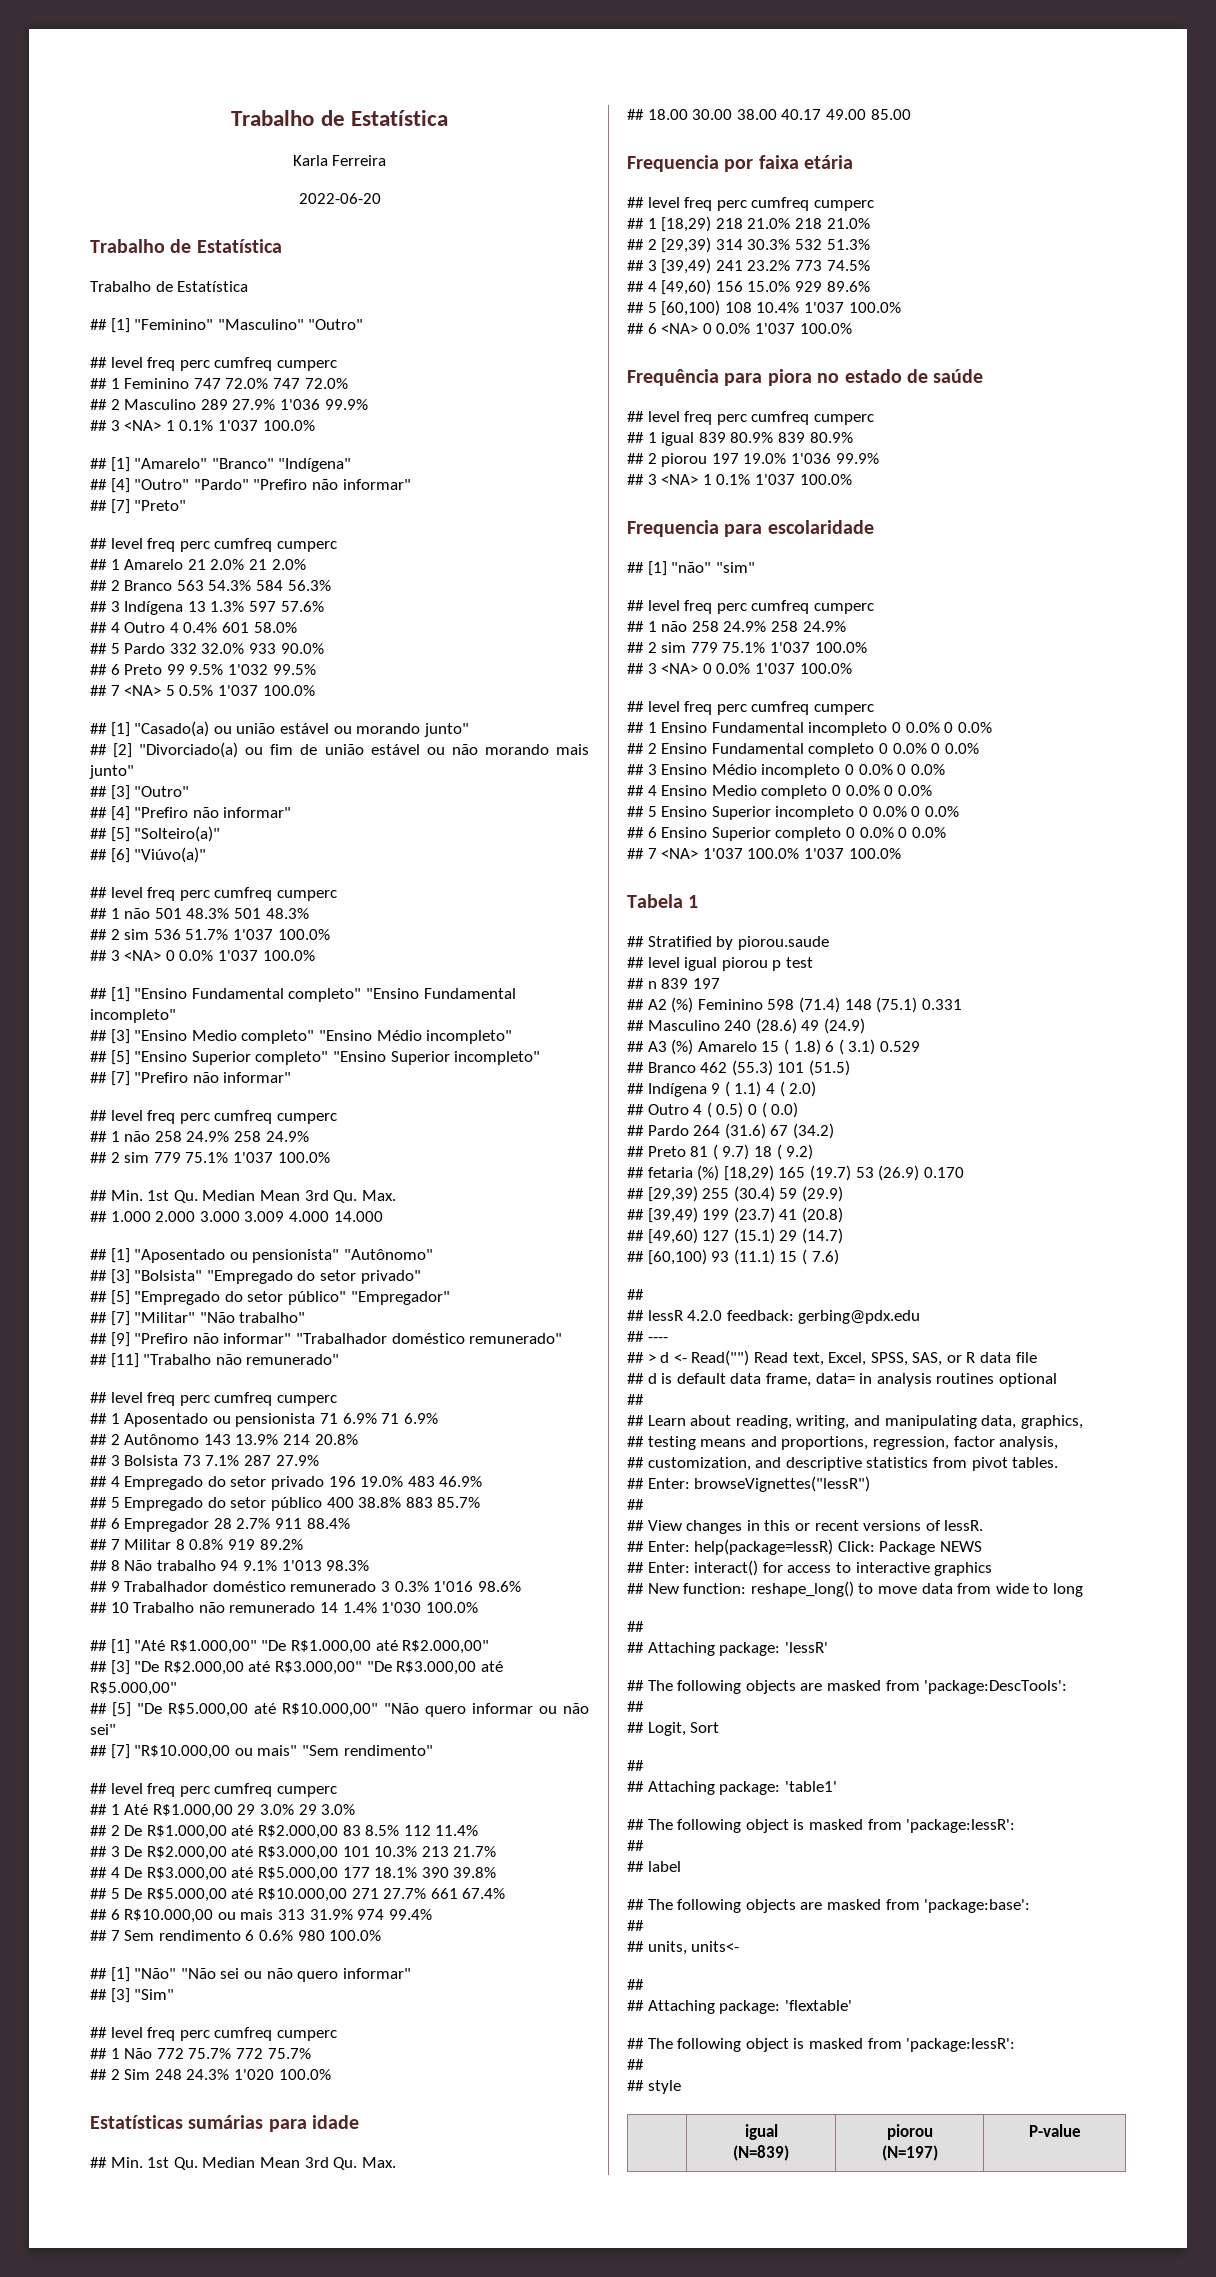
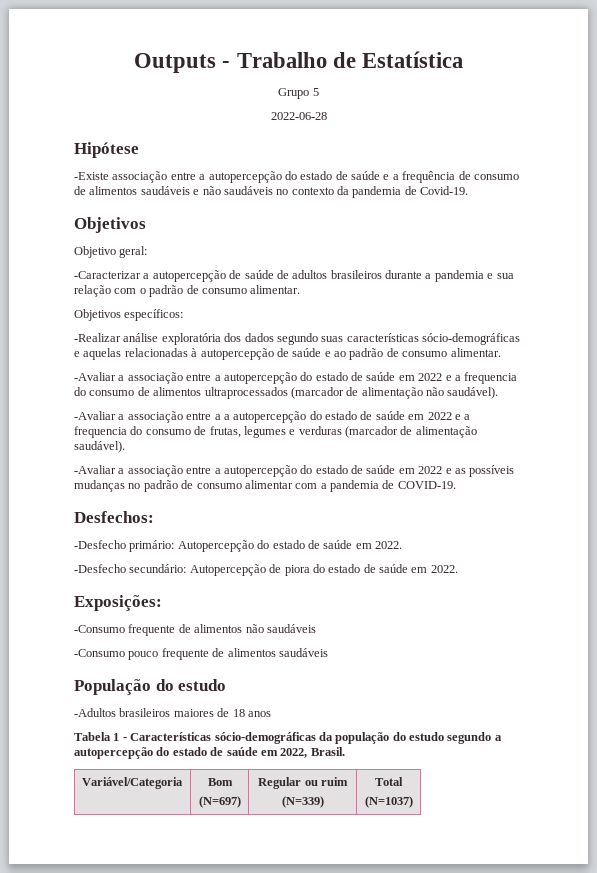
[231,110,448,126] [292,155,387,166] [298,193,381,204] [90,239,282,253] [90,281,249,292] [90,318,364,333] [90,357,337,371] [90,378,348,389] [90,399,368,410] [90,420,315,431] [90,457,352,472] [90,478,411,493] [90,499,187,514] [90,538,337,552] [90,559,306,570] [90,580,331,591] [90,601,324,615] [90,622,297,633] [90,643,324,654] [90,664,316,675] [90,685,315,696] [90,721,469,737] [90,742,589,758] [89,765,134,779] [90,785,190,800] [90,806,292,821] [90,826,221,842] [90,847,207,863] [90,887,337,901] [90,908,309,919] [90,929,330,940] [90,950,315,961] [90,987,516,1002] [90,1009,176,1023] [90,1029,513,1044] [90,1050,541,1065] [90,1071,292,1086] [90,1110,337,1124] [90,1131,309,1142] [90,1152,330,1163] [90,1190,396,1203] [90,1211,383,1222] [90,1248,433,1263] [90,1269,421,1284] [90,1290,450,1305] [90,1311,306,1326] [90,1332,563,1347] [90,1353,340,1368] [90,1392,337,1406] [90,1413,438,1427] [90,1434,358,1445] [90,1455,319,1466] [90,1476,483,1490] [90,1497,481,1511] [90,1518,350,1532] [90,1539,303,1550] [90,1560,370,1571] [90,1581,521,1592] [90,1602,478,1613] [90,1639,490,1654] [90,1660,503,1675] [90,1682,177,1696] [90,1702,589,1717] [90,1724,116,1735] [90,1744,433,1759] [90,1783,337,1797] [90,1804,356,1818] [90,1825,479,1839] [90,1846,497,1860] [90,1867,497,1881] [90,1888,506,1902] [90,1909,432,1923] [90,1930,382,1941] [90,1967,411,1982] [90,1988,175,2003] [90,2027,337,2041] [90,2048,311,2059] [90,2069,331,2080] [90,2115,360,2132] [90,2157,396,2170] [627,109,911,120] [627,155,854,172] [627,197,874,211] [627,216,870,232] [627,237,870,253] [627,258,870,274] [627,279,870,295] [627,300,901,316] [627,323,852,334] [627,369,984,386] [627,411,874,425] [627,432,853,446] [627,453,879,467] [627,474,852,485] [627,520,874,537] [627,561,755,576] [627,600,874,614] [627,621,846,632] [627,642,867,653] [627,663,852,674] [627,701,874,715] [627,722,992,736] [627,743,979,757] [627,764,945,778] [627,785,932,799] [627,806,959,820] [627,827,946,841] [627,848,901,859] [627,894,699,908] [627,936,829,950] [627,957,813,971] [627,978,720,989] [627,997,962,1013] [627,1018,865,1034] [627,1039,920,1055] [627,1060,850,1076] [627,1081,817,1097] [627,1102,799,1118] [627,1123,834,1139] [627,1144,814,1160] [627,1165,964,1181] [627,1186,843,1202] [627,1207,843,1223] [627,1228,843,1244] [627,1249,839,1265] [627,1289,644,1300] [627,1310,921,1324] [627,1331,668,1342] [627,1350,1037,1366] [627,1373,1057,1387] [627,1394,644,1405] [627,1415,1083,1429] [627,1436,1059,1450] [627,1457,1059,1471] [627,1476,871,1492] [627,1499,644,1510] [627,1520,984,1534] [627,1539,982,1555] [627,1560,993,1576] [627,1581,1083,1597] [627,1621,644,1632] [627,1642,828,1656] [627,1680,1068,1694] [627,1701,644,1712] [627,1722,720,1736] [627,1760,644,1771] [627,1781,837,1795] [627,1819,1016,1833] [627,1840,644,1851] [627,1861,681,1872] [627,1899,1031,1913] [627,1920,644,1931] [627,1941,740,1955] [627,1979,644,1990] [627,2000,852,2014] [627,2038,1016,2052] [627,2059,644,2070] [627,2080,681,2094] [744,2124,778,2140] [733,2145,789,2161] [886,2124,933,2140] [881,2145,938,2161] [1028,2124,1081,2137] Trabalho de Estatística // Karla Ferreira // 2022-06-20 // Trabalho de Estatística // Trabalho de Estatística // ## [1] "Feminino" "Masculino" "Outro" // ## level freq perc cumfreq cumperc // ## 1 Feminino 747 72.0% 747 72.0% // ## 2 Masculino 289 27.9% 1'036 99.9% // ## 3 <NA> 1 0.1% 1'037 100.0% // ## [1] "Amarelo" "Branco" "Indígena" // ## [4] "Outro" "Pardo" "Prefiro não informar" // ## [7] "Preto" // ## level freq perc cumfreq cumperc // ## 1 Amarelo 21 2.0% 21 2.0% // ## 2 Branco 563 54.3% 584 56.3% // ## 3 Indígena 13 1.3% 597 57.6% // ## 4 Outro 4 0.4% 601 58.0% // ## 5 Pardo 332 32.0% 933 90.0% // ## 6 Preto 99 9.5% 1'032 99.5% // ## 7 <NA> 5 0.5% 1'037 100.0% // ## [1] "Casado(a) ou união estável ou morando junto" // ## [2] "Divorciado(a) ou fim de união estável ou não morando mais junto" // ## [3] "Outro" // ## [4] "Prefiro não informar" // ## [5] "Solteiro(a)" // ## [6] "Viúvo(a)" // ## level freq perc cumfreq cumperc // ## 1 não 501 48.3% 501 48.3% // ## 2 sim 536 51.7% 1'037 100.0% // ## 3 <NA> 0 0.0% 1'037 100.0% // ## [1] "Ensino Fundamental completo" "Ensino Fundamental incompleto" // ## [3] "Ensino Medio completo" "Ensino Médio incompleto" // ## [5] "Ensino Superior completo" "Ensino Superior incompleto" // ## [7] "Prefiro não informar" // ## level freq perc cumfreq cumperc // ## 1 não 258 24.9% 258 24.9% // ## 2 sim 779 75.1% 1'037 100.0% // ## Min. 1st Qu. Median Mean 3rd Qu. Max. // ## 1.000 2.000 3.000 3.009 4.000 14.000 // ## [1] "Aposentado ou pensionista" "Autônomo" // ## [3] "Bolsista" "Empregado do setor privado" // ## [5] "Empregado do setor público" "Empregador" // ## [7] "Militar" "Não trabalho" // ## [9] "Prefiro não informar" "Trabalhador doméstico remunerado" // ## [11] "Trabalho não remunerado" // ## level freq perc cumfreq cumperc // ## 1 Aposentado ou pensionista 71 6.9% 71 6.9% // ## 2 Autônomo 143 13.9% 214 20.8% // ## 3 Bolsista 73 7.1% 287 27.9% // ## 4 Empregado do setor privado 196 19.0% 483 46.9% // ## 5 Empregado do setor público 400 38.8% 883 85.7% // ## 6 Empregador 28 2.7% 911 88.4% // ## 7 Militar 8 0.8% 919 89.2% // ## 8 Não trabalho 94 9.1% 1'013 98.3% // ## 9 Trabalhador doméstico remunerado 3 0.3% 1'016 98.6% // ## 10 Trabalho não remunerado 14 1.4% 1'030 100.0% // ## [1] "Até R$1.000,00" "De R$1.000,00 até R$2.000,00" // ## [3] "De R$2.000,00 até R$3.000,00" "De R$3.000,00 até R$5.000,00" // ## [5] "De R$5.000,00 até R$10.000,00" "Não quero informar ou não sei" // ## [7] "R$10.000,00 ou mais" "Sem rendimento" // ## level freq perc cumfreq cumperc // ## 1 Até R$1.000,00 29 3.0% 29 3.0% // ## 2 De R$1.000,00 até R$2.000,00 83 8.5% 112 11.4% // ## 3 De R$2.000,00 até R$3.000,00 101 10.3% 213 21.7% // ## 4 De R$3.000,00 até R$5.000,00 177 18.1% 390 39.8% // ## 5 De R$5.000,00 até R$10.000,00 271 27.7% 661 67.4% // ## 6 R$10.000,00 ou mais 313 31.9% 974 99.4% // ## 7 Sem rendimento 6 0.6% 980 100.0% // ## [1] "Não" "Não sei ou não quero informar" // ## [3] "Sim" // ## level freq perc cumfreq cumperc // ## 1 Não 772 75.7% 772 75.7% // ## 2 Sim 248 24.3% 1'020 100.0% // Estatísticas sumárias para idade // ## Min. 1st Qu. Median Mean 3rd Qu. Max. // ## 18.00 30.00 38.00 40.17 49.00 85.00 // Frequencia por faixa etária // ## level freq perc cumfreq cumperc // ## 1 [18,29) 218 21.0% 218 21.0% // ## 2 [29,39) 314 30.3% 532 51.3% // ## 3 [39,49) 241 23.2% 773 74.5% // ## 4 [49,60) 156 15.0% 929 89.6% // ## 5 [60,100) 108 10.4% 1'037 100.0% // ## 6 <NA> 0 0.0% 1'037 100.0% // Frequência para piora no estado de saúde // ## level freq perc cumfreq cumperc // ## 1 igual 839 80.9% 839 80.9% // ## 2 piorou 197 19.0% 1'036 99.9% // ## 3 <NA> 1 0.1% 1'037 100.0% // Frequencia para escolaridade // ## [1] "não" "sim" // ## level freq perc cumfreq cumperc // ## 1 não 258 24.9% 258 24.9% // ## 2 sim 779 75.1% 1'037 100.0% // ## 3 <NA> 0 0.0% 1'037 100.0% // ## level freq perc cumfreq cumperc // ## 1 Ensino Fundamental incompleto 0 0.0% 0 0.0% // ## 2 Ensino Fundamental completo 0 0.0% 0 0.0% // ## 3 Ensino Médio incompleto 0 0.0% 0 0.0% // ## 4 Ensino Medio completo 0 0.0% 0 0.0% // ## 5 Ensino Superior incompleto 0 0.0% 0 0.0% // ## 6 Ensino Superior completo 0 0.0% 0 0.0% // ## 7 <NA> 1'037 100.0% 1'037 100.0% // Tabela 1 // ## Stratified by piorou.saude // ## level igual piorou p test // ## n 839 197 // ## A2 (%) Feminino 598 (71.4) 148 (75.1) 0.331 // ## Masculino 240 (28.6) 49 (24.9) // ## A3 (%) Amarelo 15 ( 1.8) 6 ( 3.1) 0.529 // ## Branco 462 (55.3) 101 (51.5) // ## Indígena 9 ( 1.1) 4 ( 2.0) // ## Outro 4 ( 0.5) 0 ( 0.0) // ## Pardo 264 (31.6) 67 (34.2) // ## Preto 81 ( 9.7) 18 ( 9.2) // ## fetaria (%) [18,29) 165 (19.7) 53 (26.9) 0.170 // ## [29,39) 255 (30.4) 59 (29.9) // ## [39,49) 199 (23.7) 41 (20.8) // ## [49,60) 127 (15.1) 29 (14.7) // ## [60,100) 93 (11.1) 15 ( 7.6) // ## // ## lessR 4.2.0 feedback: gerbing@pdx.edu // ## ---- // ## > d <- Read("") Read text, Excel, SPSS, SAS, or R data file // ## d is default data frame, data= in analysis routines optional // ## // ## Learn about reading, writing, and manipulating data, graphics, // ## testing means and proportions, regression, factor analysis, // ## customization, and descriptive statistics from pivot tables. // ## Enter: browseVignettes("lessR") // ## // ## View changes in this or recent versions of lessR. // ## Enter: help(package=lessR) Click: Package NEWS // ## Enter: interact() for access to interactive graphics // ## New function: reshape_long() to move data from wide to long // ## // ## Attaching package: 'lessR' // ## The following objects are masked from 'package:DescTools': // ## // ## Logit, Sort // ## // ## Attaching package: 'table1' // ## The following object is masked from 'package:lessR': // ## // ## label // ## The following objects are masked from 'package:base': // ## // ## units, units<- // ## // ## Attaching package: 'flextable' // ## The following object is masked from 'package:lessR': // ## // ## style // | igual // (N=839) | piorou // (N=197) | P-value -> [134,51,463,73] [278,88,319,99] [270,112,327,120] [74,142,139,158] [74,171,519,183] [74,186,469,198] [74,217,146,233] [74,246,148,258] [74,270,514,282] [74,285,301,297] [74,309,184,321] [74,333,520,345] [74,348,501,360] [74,372,518,384] [74,387,499,399] [74,411,471,423] [74,426,477,438] [74,441,125,453] [74,465,515,477] [74,480,456,492] [74,511,154,523] [74,540,402,552] [74,564,458,576] [74,595,162,611] [74,624,316,636] [74,648,328,660] [74,679,227,695] [74,708,271,717] [74,732,502,744] [74,747,345,759] [81,777,183,789] [207,778,233,786] [198,796,241,808] [258,777,348,789] [281,796,324,808] [375,777,403,786] [364,796,413,808] Outputs - Trabalho de Estatística // Grupo 5 // 2022-06-28 // Hipótese // -Existe associação entre a autopercepção do estado de saúde e a frequência de consumo de alimentos saudáveis e não saudáveis no contexto da pandemia de Covid-19. // Objetivos // Objetivo geral: // -Caracterizar a autopercepção de saúde de adultos brasileiros durante a pandemia e sua relação com o padrão de consumo alimentar. // Objetivos específicos: // -Realizar análise exploratória dos dados segundo suas características sócio-demográficas e aquelas relacionadas à autopercepção de saúde e ao padrão de consumo alimentar. // -Avaliar a associação entre a autopercepção do estado de saúde em 2022 e a frequencia do consumo de alimentos ultraprocessados (marcador de alimentação não saudável). // -Avaliar a associação entre a a autopercepção do estado de saúde em 2022 e a frequencia do consumo de frutas, legumes e verduras (marcador de alimentação saudável). // -Avaliar a associação entre a autopercepção do estado de saúde em 2022 e as possíveis mudanças no padrão de consumo alimentar com a pandemia de COVID-19. // Desfechos: // -Desfecho primário: Autopercepção do estado de saúde em 2022. // -Desfecho secundário: Autopercepção de piora do estado de saúde em 2022. // Exposições: // -Consumo frequente de alimentos não saudáveis // -Consumo pouco frequente de alimentos saudáveis // População do estudo // -Adultos brasileiros maiores de 18 anos // Tabela 1 - Características sócio-demográficas da população do estudo segundo a autopercepção do estado de saúde em 2022, Brasil. // Variável/Categoria | Bom // (N=697) | Regular ou ruim // (N=339) | Total // (N=1037)

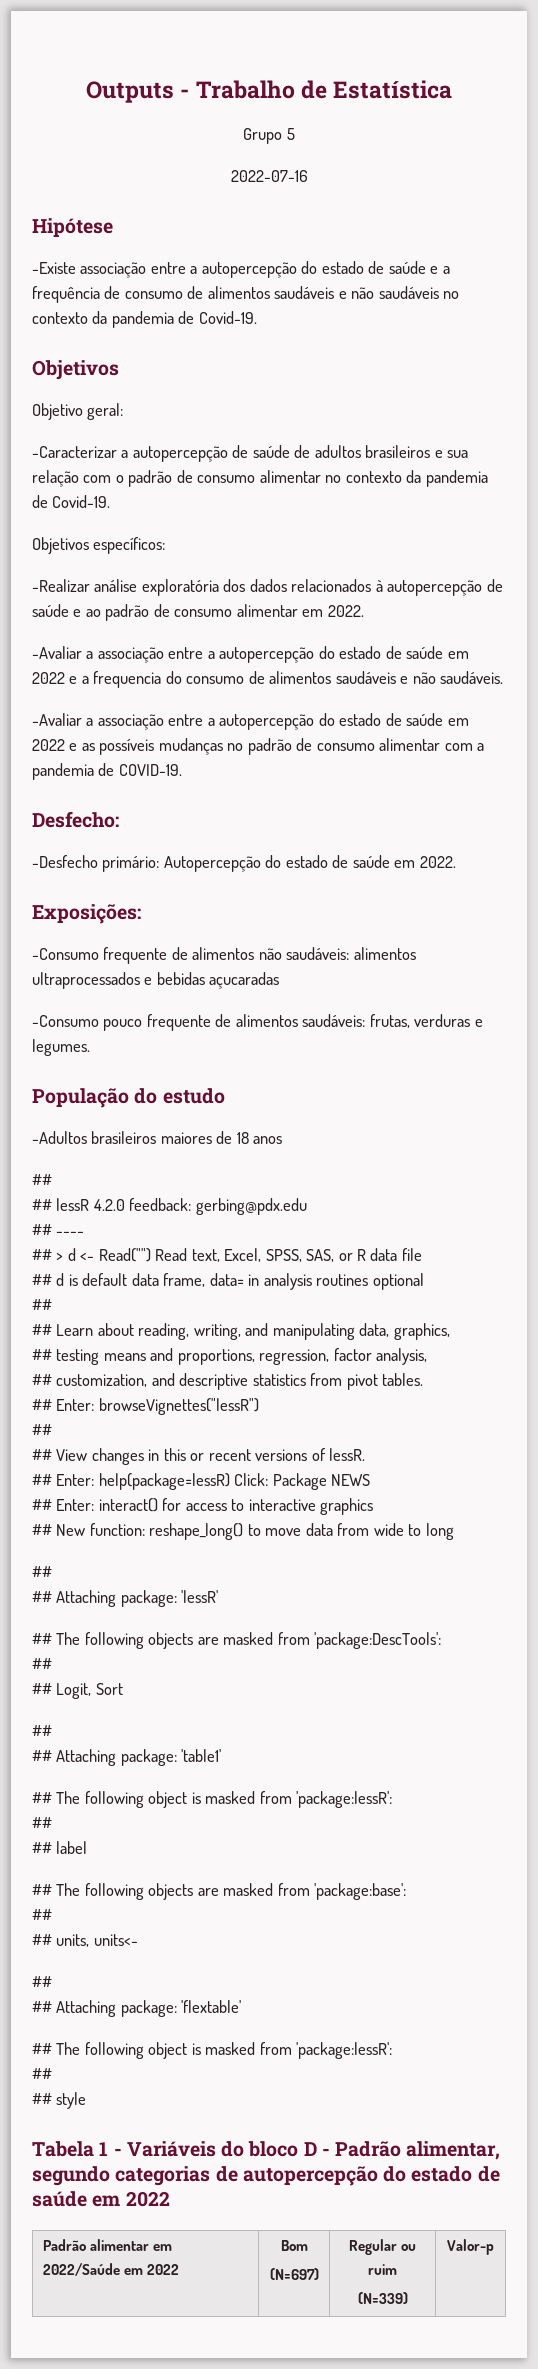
[270,112,327,120] 2022-06-28 -> [230,170,308,182] 2022-07-16
[385,270,484,282] durante a pandemia -> (431, 451) none
[250,285,301,294] alimentar. -> [259,470,488,487] [32,495,111,508] alimentar no contexto da pandemia de Covid-19.
[276,333,520,345] [74,348,188,360] segundo suas características sócio-demográficas e aquelas relacionadas -> [291,579,372,592] relacionados
[450,348,501,357] alimentar. -> [236,604,364,617] alimentar em 2022.
[204,387,499,399] [74,411,471,423] [74,426,477,438] [74,441,125,453] ultraprocessados (marcador de alimentação não saudável). // -Avaliar a associação entre a a autopercepção do estado de saúde em 2022 e a frequencia do consumo de frutas, legumes e verduras (marcador de alimentação saudável). -> [335,671,504,684] saudáveis e não saudáveis.
[74,511,154,523] Desfechos: -> [32,811,119,828] Desfecho:
[74,564,458,576] // -Desfecho secundário: Autopercepção de piora do estado de saúde em 2022. -> (456, 862) none
[266,624,316,633] saudáveis -> [286,947,416,960] [32,972,280,989] saudáveis: alimentos ultraprocessados e bebidas açucaradas
[278,648,328,657] saudáveis -> [302,1014,483,1028] [32,1039,90,1056] saudáveis: frutas, verduras e legumes.
[74,732,502,744] [74,747,345,759] [81,777,183,789] Tabela 1 - Características sócio-demográficas da população do estudo segundo a autopercepção do estado de saúde em 2022, Brasil. // Variável/Categoria -> [32,1174,52,1186] [32,1198,307,1215] [32,1224,85,1236] [32,1248,422,1262] [32,1273,424,1290] [32,1299,52,1311] [32,1323,450,1340] [32,1348,428,1365] [32,1373,424,1390] [32,1398,259,1415] [32,1424,52,1436] [32,1448,366,1465] [32,1473,371,1490] [32,1498,374,1515] [32,1523,454,1540] [32,1566,52,1578] [32,1590,219,1607] [32,1632,442,1649] [32,1658,52,1670] [32,1683,123,1699] [32,1725,52,1737] [32,1749,222,1766] [32,1791,393,1808] [32,1817,52,1829] [32,1841,88,1854] [32,1883,407,1900] [32,1909,52,1921] [32,1934,138,1947] [32,1976,52,1988] [32,2000,242,2017] [32,2042,393,2059] [32,2068,52,2080] [32,2092,87,2109] [32,2141,501,2160] [32,2166,500,2186] [32,2191,170,2207] [42,2239,172,2251] [42,2263,179,2276] ## // ## lessR 4.2.0 feedback: gerbing@pdx.edu // ## ---- // ## > d <- Read("") Read text, Excel, SPSS, SAS, or R data file // ## d is default data frame, data= in analysis routines optional // ## // ## Learn about reading, writing, and manipulating data, graphics, // ## testing means and proportions, regression, factor analysis, // ## customization, and descriptive statistics from pivot tables. // ## Enter: browseVignettes("lessR") // ## // ## View changes in this or recent versions of lessR. // ## Enter: help(package=lessR) Click: Package NEWS // ## Enter: interact() for access to interactive graphics // ## New function: reshape_long() to move data from wide to long // ## // ## Attaching package: 'lessR' // ## The following objects are masked from 'package:DescTools': // ## // ## Logit, Sort // ## // ## Attaching package: 'table1' // ## The following object is masked from 'package:lessR': // ## // ## label // ## The following objects are masked from 'package:base': // ## // ## units, units<- // ## // ## Attaching package: 'flextable' // ## The following object is masked from 'package:lessR': // ## // ## style // Tabela 1 - Variáveis do bloco D - Padrão alimentar, segundo categorias de autopercepção do estado de saúde em 2022 // Padrão alimentar em 2022/Saúde em 2022
[375,777,403,786] [364,796,413,808] Total // (N=1037) -> [447,2239,494,2255] Valor-p

